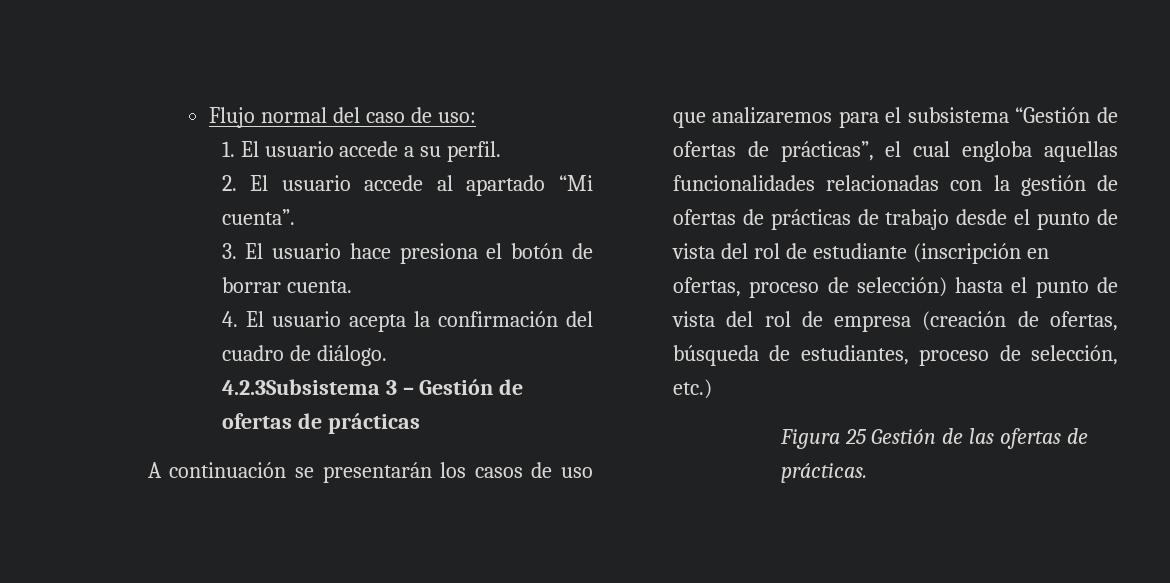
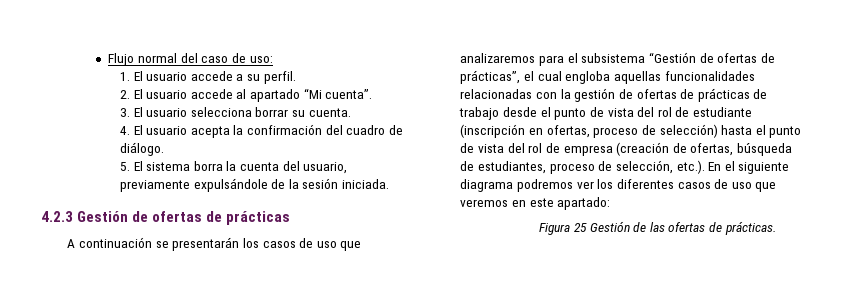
[349,243,594,264] [221,277,281,293] hace presiona el botón de borrar -> [190,107,306,117] selecciona borrar su
[221,379,414,395] 4.2.3Subsistema 3 – -> [119,161,348,174] [119,178,390,192] [41,211,73,222] 5. El sistema borra la cuenta del usuario, previamente expulsándole de la sesión iniciada. // 4.2.3
[672,379,712,399] etc.) -> [676,160,790,174] [460,179,777,192] [460,197,611,210] etc.). En el siguiente diagrama podremos ver los diferentes casos de uso que veremos en este apartado:

